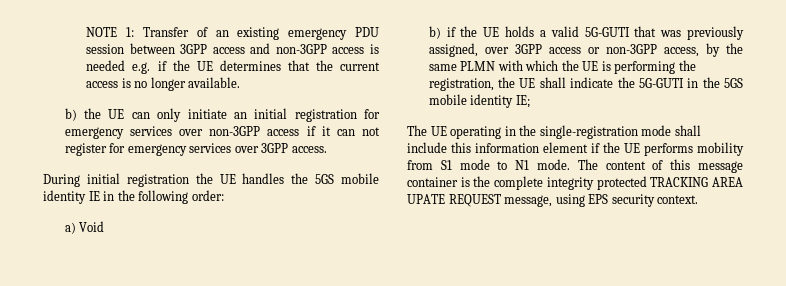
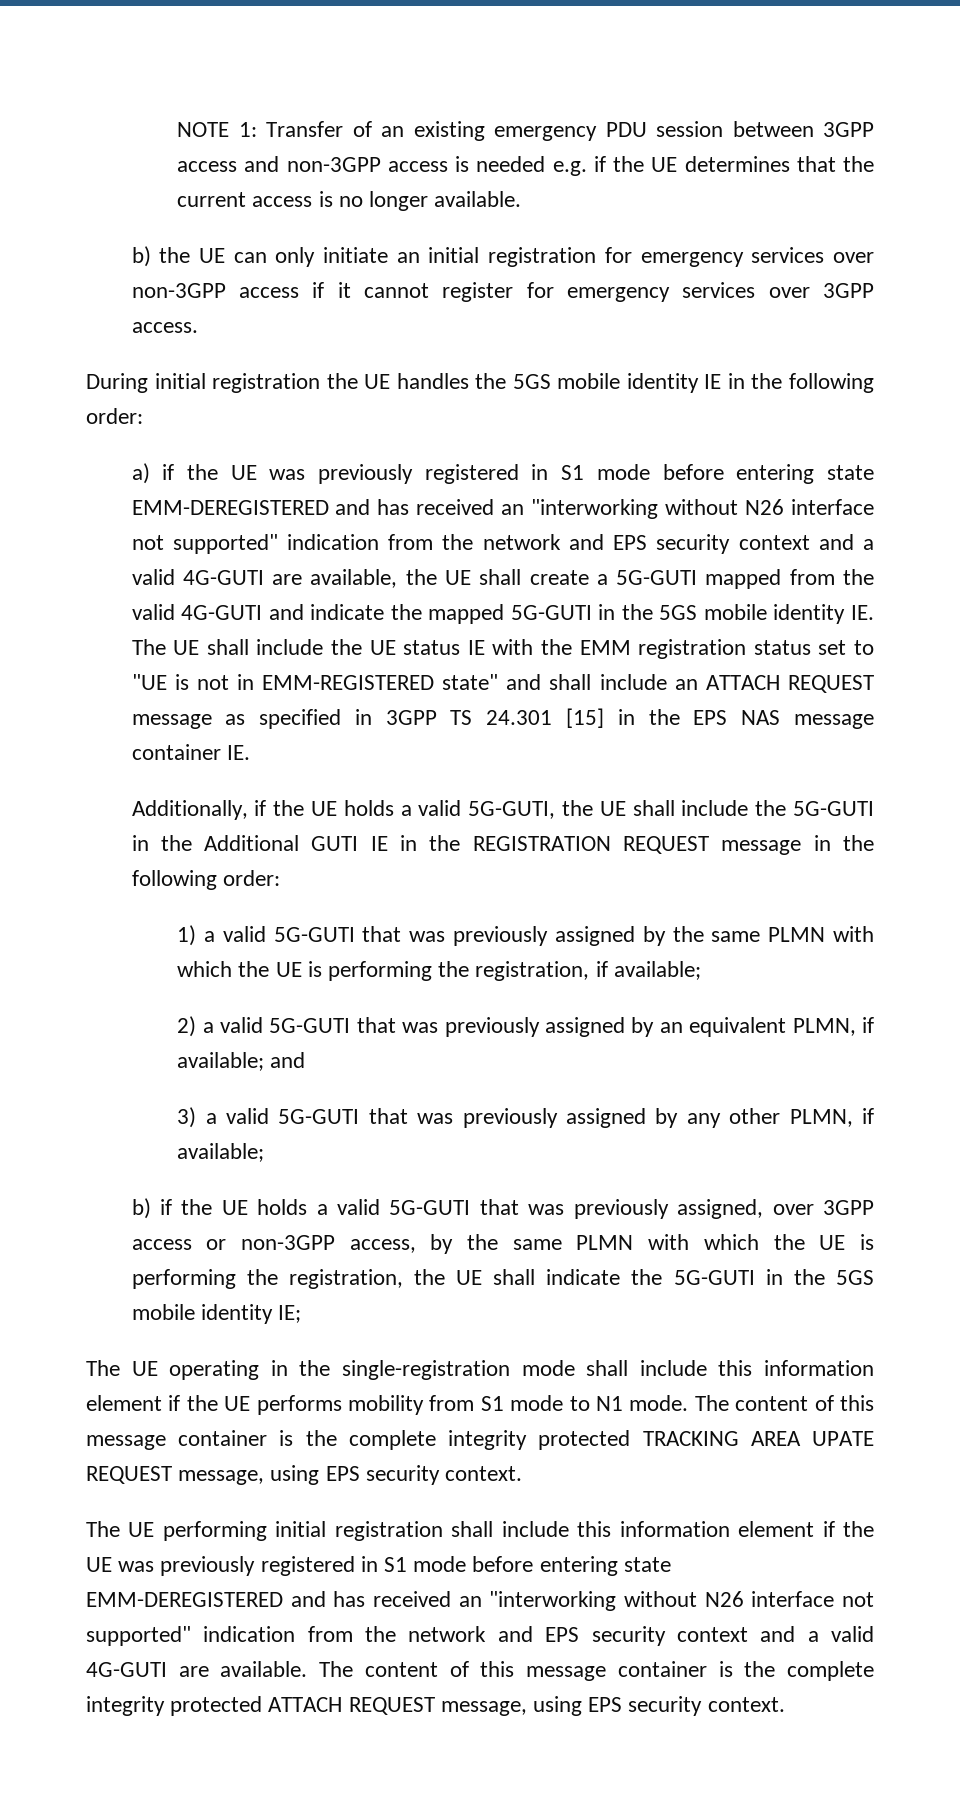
[336,127,381,136] can not -> [363,283,429,298] cannot
[79,221,105,232] Void -> [162,464,875,484] [131,499,874,519] [131,534,874,554] [131,569,874,589] [131,604,874,624] [131,639,874,659] [131,674,874,693] [131,708,875,729] [131,744,250,760] [131,800,874,820] [131,835,874,855] [131,870,280,890] [177,925,874,946] [177,961,701,981] [177,1016,874,1037] [177,1052,306,1071] [177,1107,875,1128] [177,1143,265,1162] if the UE was previously registered in S1 mode before entering state EMM-DEREGISTERED and has received an "interworking without N26 interface not supported" indication from the network and EPS security context and a valid 4G-GUTI are available, the UE shall create a 5G-GUTI mapped from the valid 4G-GUTI and indicate the mapped 5G-GUTI in the 5GS mobile identity IE. The UE shall include the UE status IE with the EMM registration status set to "UE is not in EMM-REGISTERED state" and shall include an ATTACH REQUEST message as specified in 3GPP TS 24.301 [15] in the EPS NAS message container IE. // Additionally, if the UE holds a valid 5G-GUTI, the UE shall include the 5G-GUTI in the Additional GUTI IE in the REGISTRATION REQUEST message in the following order: // 1) a valid 5G-GUTI that was previously assigned by the same PLMN with which the UE is performing the registration, if available; // 2) a valid 5G-GUTI that was previously assigned by an equivalent PLMN, if available; and // 3) a valid 5G-GUTI that was previously assigned by any other PLMN, if available;
(699, 199) none -> [86,1521,874,1541] [86,1556,671,1576] [86,1591,874,1611] [86,1626,875,1646] [86,1661,875,1681] [86,1696,785,1716] // The UE performing initial registration shall include this information element if the UE was previously registered in S1 mode before entering state EMM-DEREGISTERED and has received an "interworking without N26 interface not supported" indication from the network and EPS security context and a valid 4G-GUTI are available. The content of this message container is the complete integrity protected ATTACH REQUEST message, using EPS security context.

